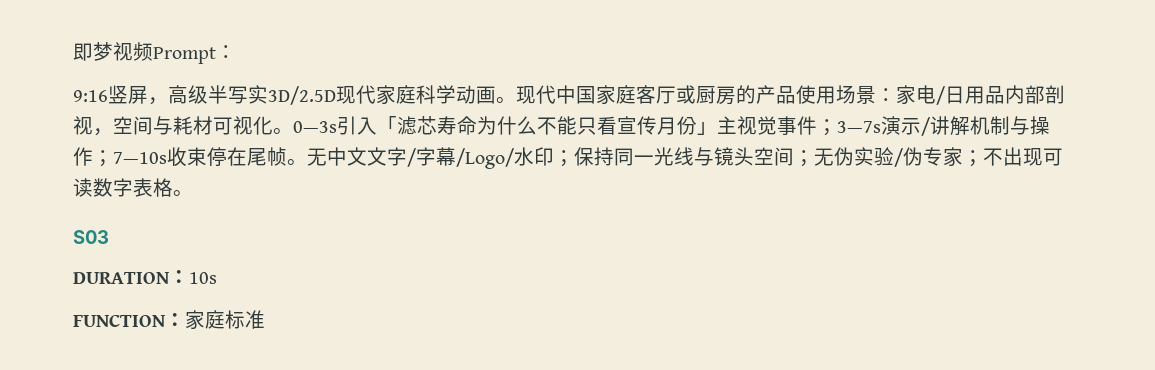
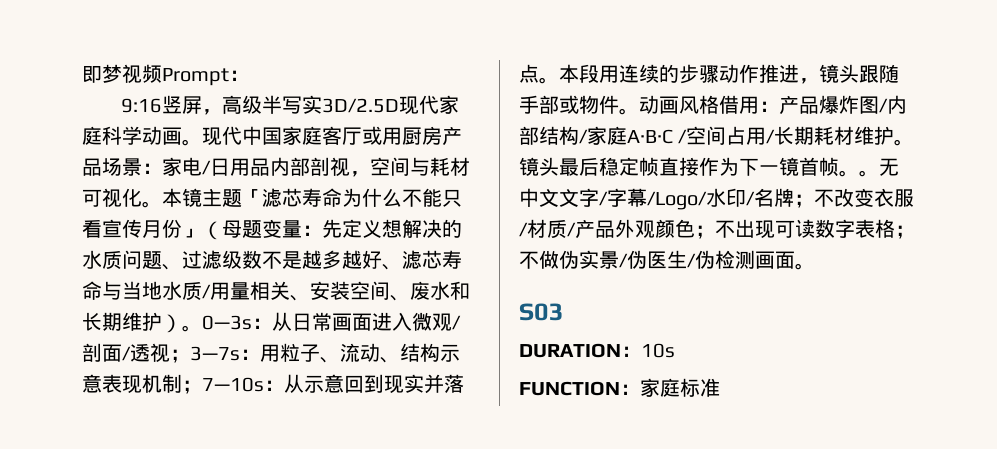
[696,85,836,105] 厨房的产品使用 -> [382,126,462,145] [82,158,102,176] 用厨房产品
[293,116,377,135] 0—3s引入 -> [162,188,242,207] 本镜主题
[717,116,1050,136] [73,147,287,167] 主视觉事件；3—7s演示/讲解机制与操作；7—10s收束停在尾帧 -> [202,219,462,240] [82,250,462,270] [82,281,470,301] [82,312,461,333] [82,343,460,363] [82,374,464,394] [519,64,899,84] [519,95,907,115] [519,126,915,146] [519,157,859,177] （母题变量：先定义想解决的水质问题、过滤级数不是越多越好、滤芯寿命与当地水质/用量相关、安装空间、废水和长期维护）。0—3s：从日常画面进入微观/剖面/透视；3—7s：用粒子、流动、结构示意表现机制；7—10s：从示意回到现实并落点。本段用连续的步骤动作推进，镜头跟随手部或物件。动画风格借用：产品爆炸图/内部结构/家庭A·B·C /空间占用/长期耗材维护。镜头最后稳定帧直接作为下一镜首帧。
[554,147,963,167] ；保持同一光线与镜头空间；无伪实验/伪专家 -> [746,188,914,208] [519,219,695,238] /名牌；不改变衣服/材质/产品外观颜色
(173, 187) none -> [895,225,915,239] [519,250,795,269] ；不做伪实景/伪医生/伪检测画面

